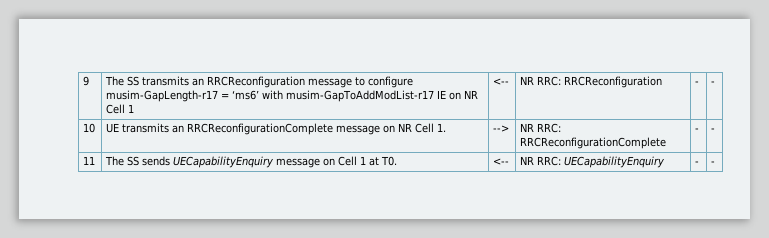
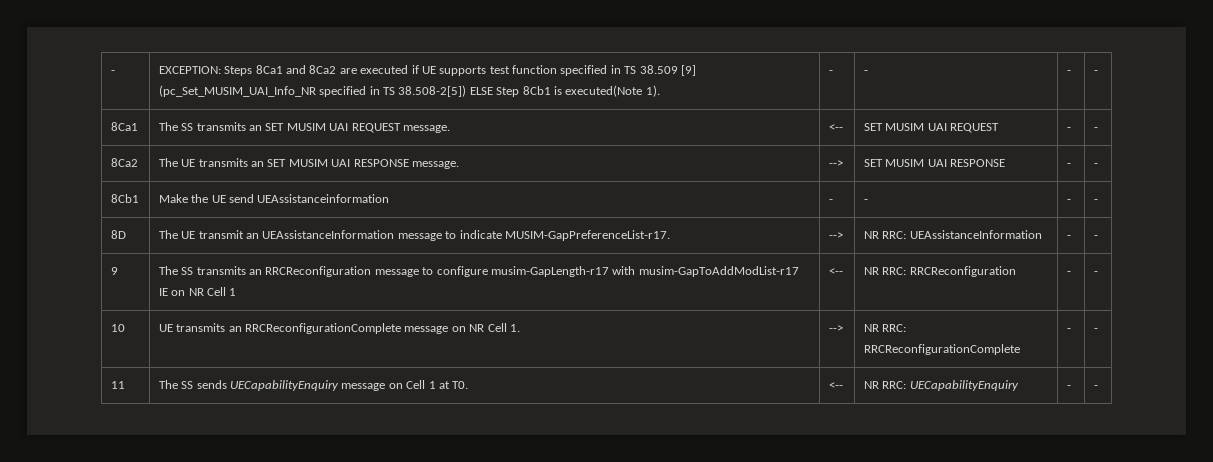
(83, 81) none -> [110,70,115,74] [158,65,696,76] [158,85,660,97] [828,70,833,74] [863,70,868,74] [1066,70,1071,74] [1093,70,1098,74] [110,122,138,131] [158,122,450,133] [828,124,843,131] [863,123,1000,133] [1066,127,1071,131] [1093,127,1098,131] [110,158,138,167] [158,158,459,169] [828,160,843,167] [863,159,1006,167] [1066,163,1071,167] [1093,163,1098,167] [110,194,139,203] [158,194,390,203] [828,199,833,203] [863,199,868,203] [1066,199,1071,203] [1093,199,1098,203] [110,230,126,239] [158,230,670,241] [828,232,843,239] [863,230,1042,239] [1066,235,1071,239] [1093,235,1098,239] - | EXCEPTION: Steps 8Ca1 and 8Ca2 are executed if UE supports test function specified in TS 38.509 [9] (pc_Set_MUSIM_UAI_Info_NR specified in TS 38.508-2[5]) ELSE Step 8Cb1 is executed(Note 1). | - | - | - | - // 8Ca1 | The SS transmits an SET MUSIM UAI REQUEST message. | <-- | SET MUSIM UAI REQUEST | - | - // 8Ca2 | The UE transmits an SET MUSIM UAI RESPONSE message. | --> | SET MUSIM UAI RESPONSE | - | - // 8Cb1 | Make the UE send UEAssistanceinformation | - | - | - | - // 8D | The UE transmit an UEAssistanceInformation message to indicate MUSIM-GapPreferenceList-r17. | --> | NR RRC: UEAssistanceInformation | - | - //
[221,90,260,100] = ‘ms6’ -> (609, 271) none

